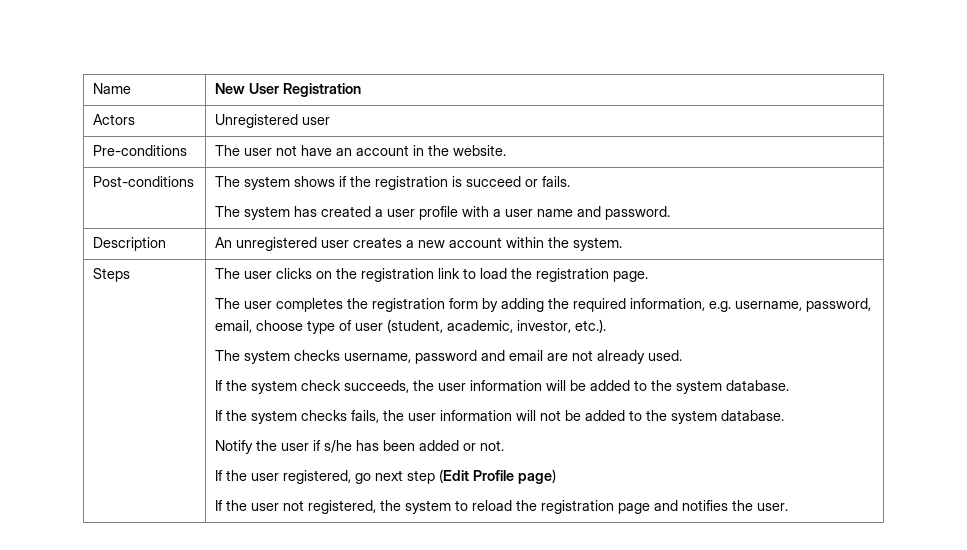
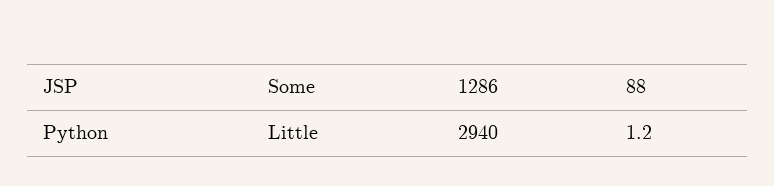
[93,83,132,94] [215,83,362,97] [93,114,136,125] [215,114,331,128] [93,145,188,156] [215,145,507,156] [93,176,195,187] [215,176,571,190] [215,206,671,220] [93,237,167,251] [215,237,623,251] [93,268,131,282] [215,268,649,282] [215,298,872,312] [215,319,607,334] [215,350,683,364] [215,380,790,394] [215,410,785,424] [215,440,505,454] [215,469,557,484] [215,500,789,514] Name | New User Registration // Actors | Unregistered user // Pre-conditions | The user not have an account in the website. // Post-conditions | The system shows if the registration is succeed or fails. // The system has created a user profile with a user name and password. // Description | An unregistered user creates a new account within the system. // Steps | The user clicks on the registration link to load the registration page. // The user completes the registration form by adding the required information, e.g. username, password, email, choose type of user (student, academic, investor, etc.). // The system checks username, password and email are not already used. // If the system check succeeds, the user information will be added to the system database. // If the system checks fails, the user information will not be added to the system database. // Notify the user if s/he has been added or not. // If the user registered, go next step (Edit Profile page) // If the user not registered, the system to reload the registration page and notifies the user. -> [42,79,78,93] [267,79,315,93] [457,79,498,93] [625,79,646,93] [42,125,108,143] [267,125,318,139] [457,125,498,139] [625,125,652,139] JSP | Some | 1286 | 88 // Python | Little | 2940 | 1.2

